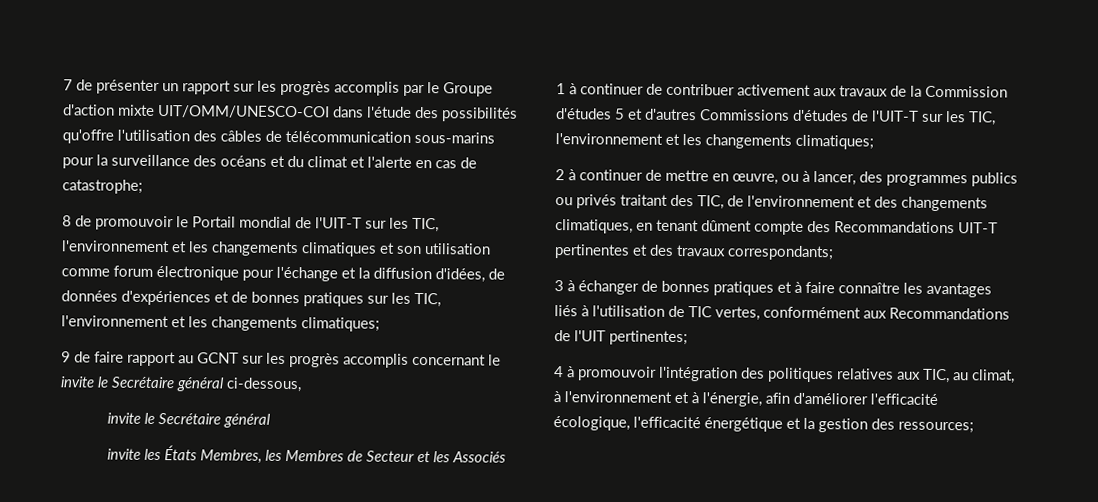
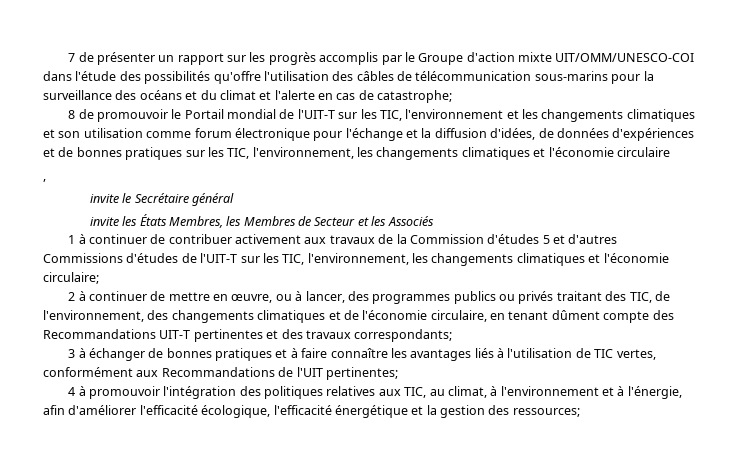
[61,315,380,332] [61,351,501,368] [60,376,302,393] l'environnement et les changements climatiques; // 9 de faire rapport au GCNT sur les progrès accomplis concernant le invite le Secrétaire général ci-dessous, -> [252,147,670,160] [43,179,46,182] l'environnement, les changements climatiques et l'économie circulaire // ,
[555,133,874,150] l'environnement et les changements climatiques; -> [307,253,669,266] [43,272,99,284] l'environnement, les changements climatiques et l'économie circulaire;
[747,195,988,212] [555,219,633,234] l'environnement et des changements climatiques, -> [43,310,487,323] l'environnement, des changements climatiques et de l'économie circulaire,

